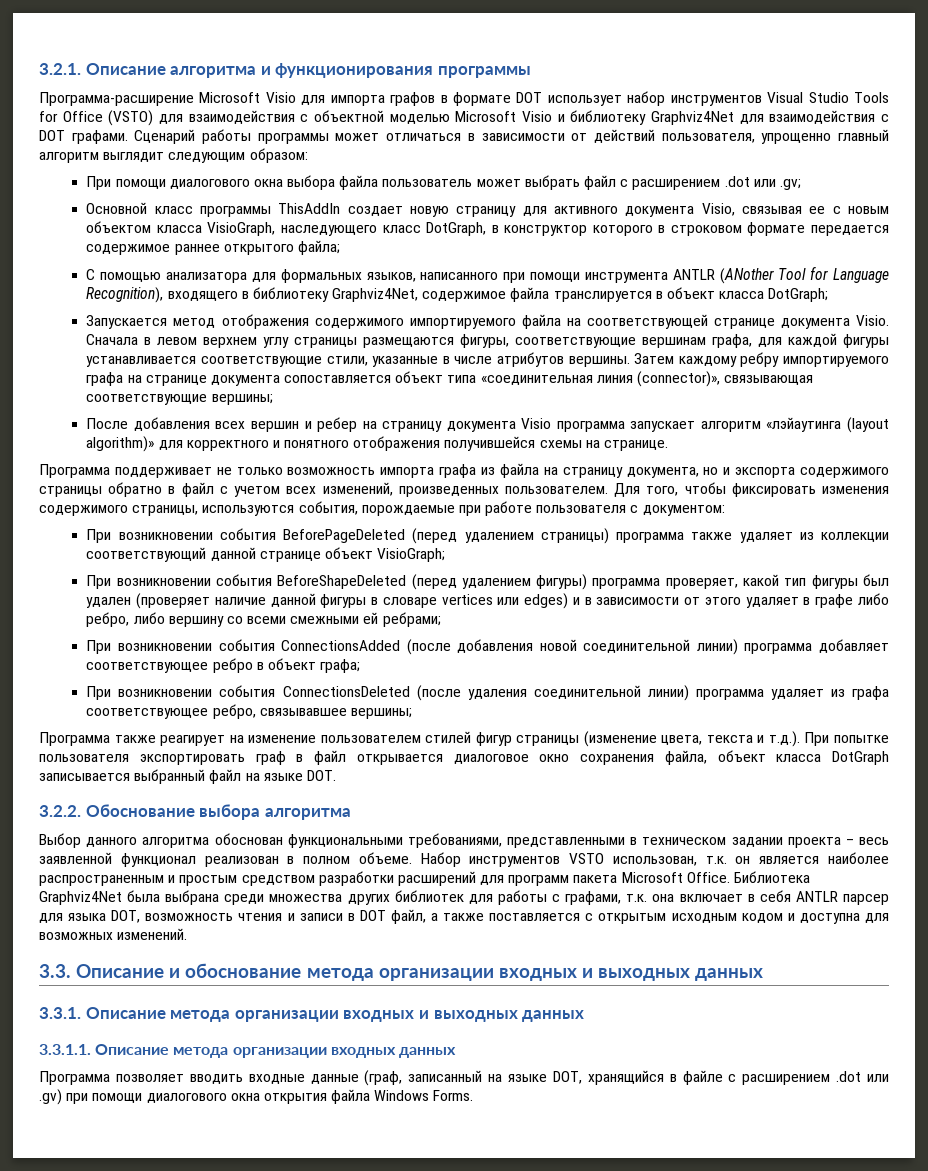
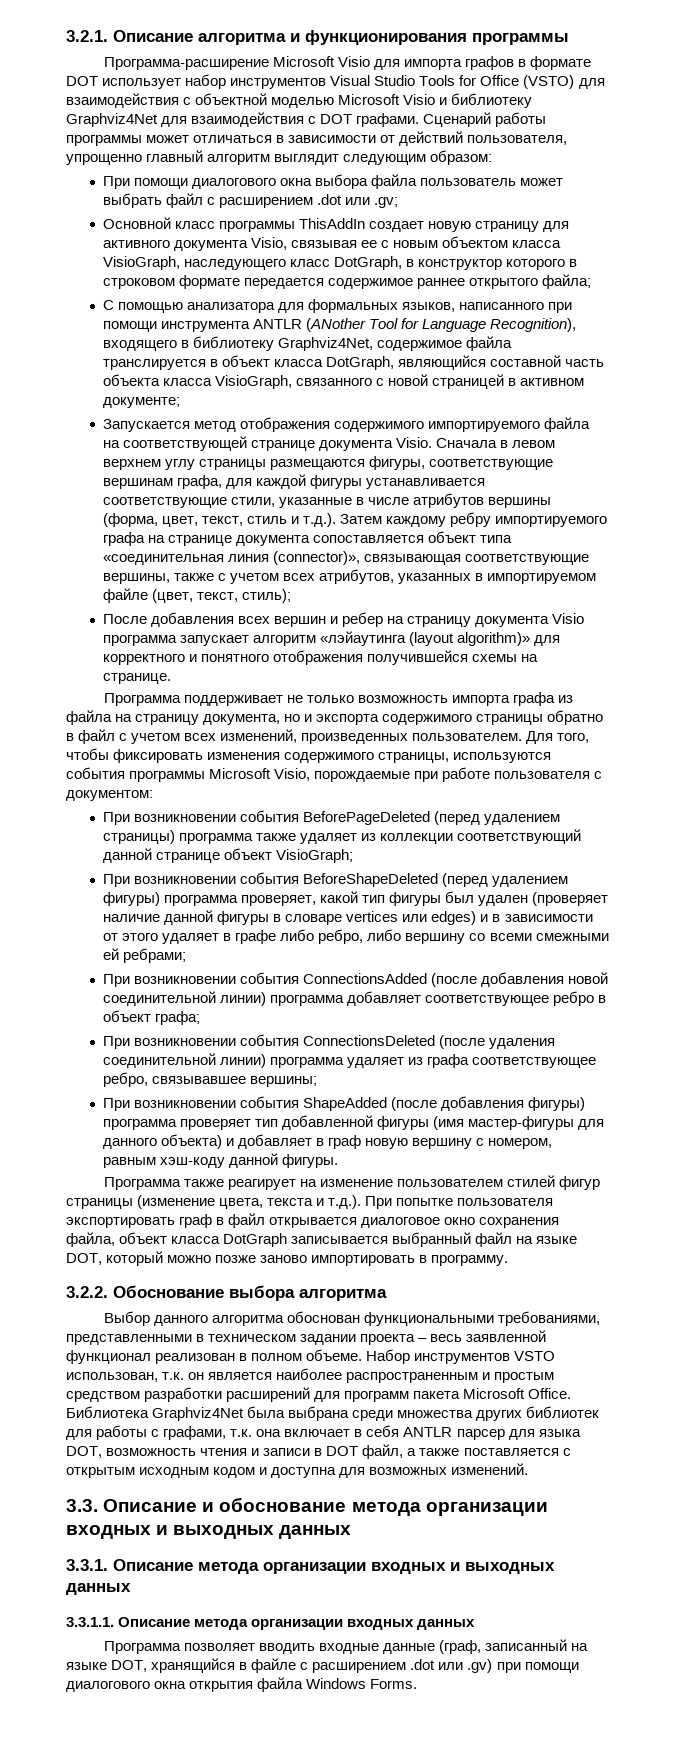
[768,288,829,302] DotGraph; -> [326,355,605,370] [103,374,585,389] [103,397,181,408] DotGraph, являющийся составной часть объекта класса VisioGraph, связанного с новой страницей в активном документе;
[568,356,630,367] вершины. -> [488,497,552,508] [103,513,337,527] вершины (форма, цвет, текст, стиль и т.д.).
[211,394,273,405] вершины; -> [103,569,597,584] [103,588,292,603] вершины, также с учетом всех атрибутов, указанных в импортируемом файле (цвет, текст, стиль);
[298,501,358,515] события, -> [66,767,311,782] события программы Microsoft Visio,
(412, 713) none -> [103,1096,586,1111] [103,1115,605,1130] [103,1134,553,1149] [103,1153,339,1168] // При возникновении события ShapeAdded (после добавления фигуры) программа проверяет тип добавленной фигуры (имя мастер-фигуры для данного объекта) и добавляет в граф новую вершину с номером, равным хэш-коду данной фигуры.
[306,770,336,781] DOT. -> [66,1251,509,1266] DOT, который можно позже заново импортировать в программу.

